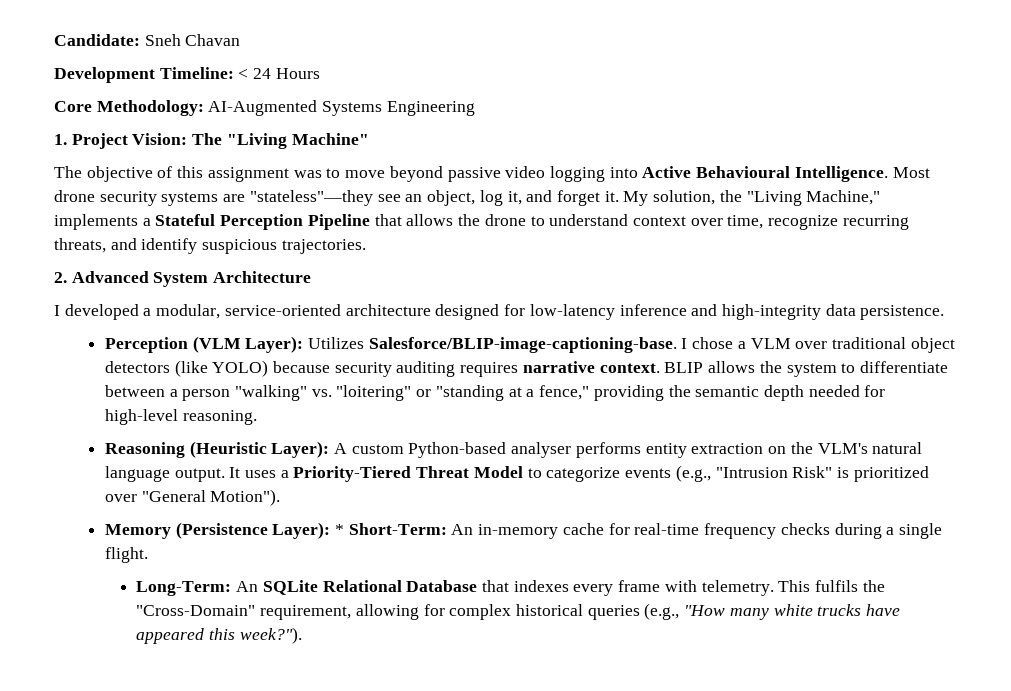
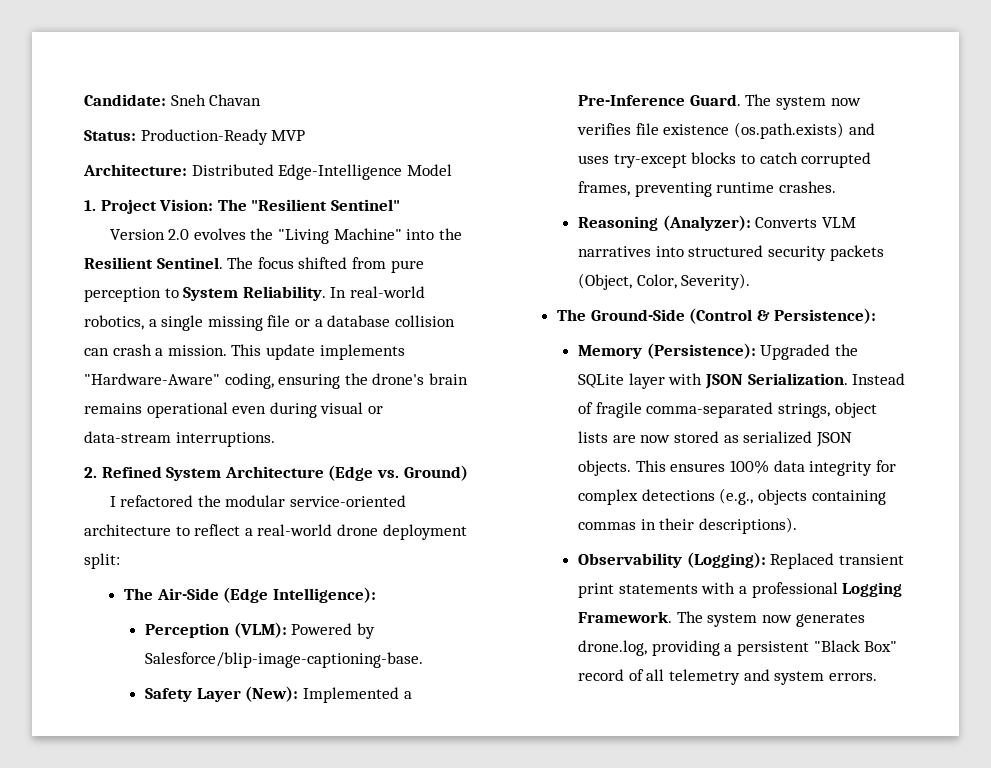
[54,67,320,83] [54,100,475,116] [54,133,369,149] [54,166,930,182] [54,190,881,206] [54,214,909,230] [54,238,366,254] [54,271,312,287] [54,304,945,320] [104,336,955,353] [104,360,948,377] [104,385,886,401] [104,409,257,425] [104,441,923,458] [104,465,929,482] [104,489,281,506] [104,522,942,539] [104,547,148,563] [136,580,885,596] [136,603,901,620] [136,627,302,644] Development Timeline: < 24 Hours // Core Methodology: AI-Augmented Systems Engineering // 1. Project Vision: The "Living Machine" // The objective of this assignment was to move beyond passive video logging into Active Behavioural Intelligence. Most drone security systems are "stateless"—they see an object, log it, and forget it. My solution, the "Living Machine," implements a Stateful Perception Pipeline that allows the drone to understand context over time, recognize recurring threats, and identify suspicious trajectories. // 2. Advanced System Architecture // I developed a modular, service-oriented architecture designed for low-latency inference and high-integrity data persistence. // Perception (VLM Layer): Utilizes Salesforce/BLIP-image-captioning-base. I chose a VLM over traditional object detectors (like YOLO) because security auditing requires narrative context. BLIP allows the system to differentiate between a person "walking" vs. "loitering" or "standing at a fence," providing the semantic depth needed for high-level reasoning. // Reasoning (Heuristic Layer): A custom Python-based analyser performs entity extraction on the VLM's natural language output. It uses a Priority-Tiered Threat Model to categorize events (e.g., "Intrusion Risk" is prioritized over "General Motion"). // Memory (Persistence Layer): * Short-Term: An in-memory cache for real-time frequency checks during a single flight. // Long-Term: An SQLite Relational Database that indexes every frame with telemetry. This fulfils the "Cross-Domain" requirement, allowing for complex historical queries (e.g., "How many white trucks have appeared this week?"). -> [84,129,306,145] [83,164,452,180] [84,199,400,214] [109,228,462,244] [84,257,424,273] [84,286,425,302] [84,315,455,331] [84,344,405,360] [84,373,468,389] [84,402,383,418] [84,431,275,447] [84,465,468,481] [109,495,407,507] [84,524,467,540] [84,553,120,569] [123,587,376,603] [145,622,376,639] [145,652,424,668] [145,686,412,703] [578,94,861,110] [577,122,875,139] [578,152,872,168] [578,181,837,197] [578,215,857,231] [578,245,884,261] [578,273,751,290] [556,308,877,324] [578,343,859,360] [578,373,906,389] [578,402,877,418] [578,431,852,447] [578,460,896,476] [578,488,886,505] [578,517,798,534] [578,552,905,569] [578,582,903,598] [578,611,865,627] [578,640,898,656] [578,669,877,685] Status: Production-Ready MVP // Architecture: Distributed Edge-Intelligence Model // 1. Project Vision: The "Resilient Sentinel" // Version 2.0 evolves the "Living Machine" into the Resilient Sentinel. The focus shifted from pure perception to System Reliability. In real-world robotics, a single missing file or a database collision can crash a mission. This update implements "Hardware-Aware" coding, ensuring the drone's brain remains operational even during visual or data-stream interruptions. // 2. Refined System Architecture (Edge vs. Ground) // I refactored the modular service-oriented architecture to reflect a real-world drone deployment split: // The Air-Side (Edge Intelligence): // Perception (VLM): Powered by Salesforce/blip-image-captioning-base. // Safety Layer (New): Implemented a Pre-Inference Guard. The system now verifies file existence (os.path.exists) and uses try-except blocks to catch corrupted frames, preventing runtime crashes. // Reasoning (Analyzer): Converts VLM narratives into structured security packets (Object, Color, Severity). // The Ground-Side (Control & Persistence): // Memory (Persistence): Upgraded the SQLite layer with JSON Serialization. Instead of fragile comma-separated strings, object lists are now stored as serialized JSON objects. This ensures 100% data integrity for complex detections (e.g., objects containing commas in their descriptions). // Observability (Logging): Replaced transient print statements with a professional Logging Framework. The system now generates drone.log, providing a persistent "Black Box" record of all telemetry and system errors.

